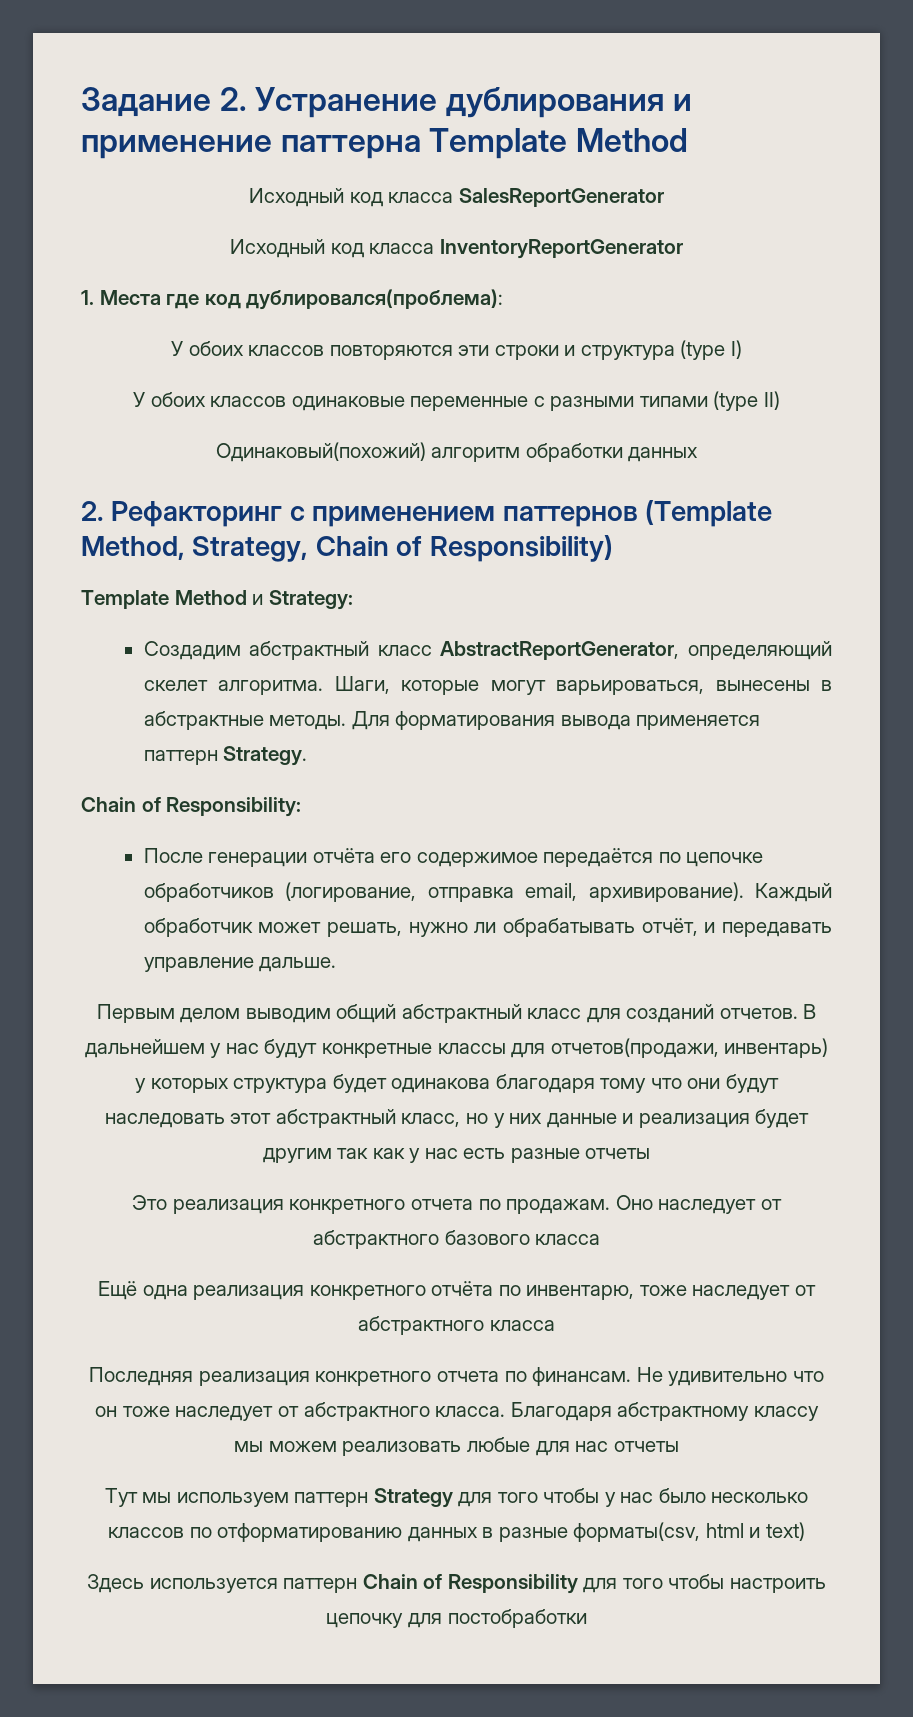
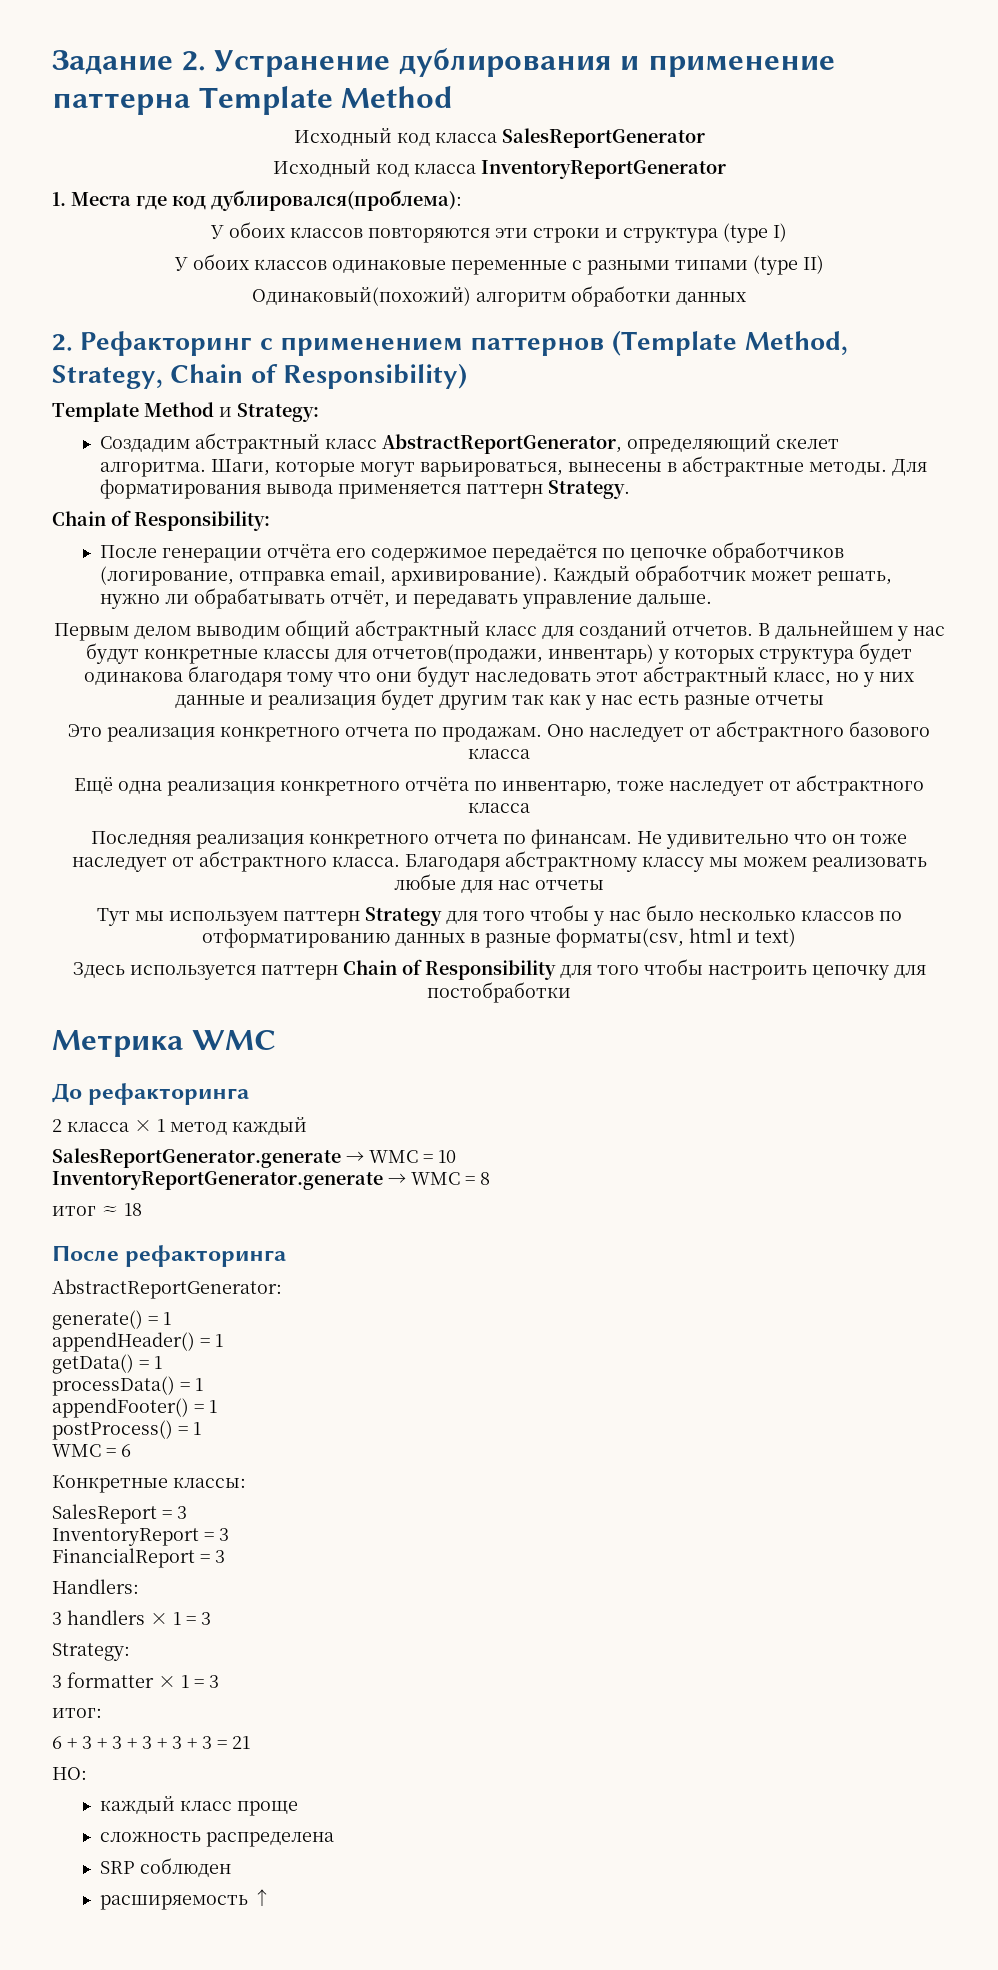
(587, 1618) none -> [52,1030,276,1057] [52,1083,250,1105] [52,1117,307,1135] [52,1148,456,1168] [52,1171,490,1190] [52,1203,142,1216] [52,1245,287,1267] [52,1279,282,1299] [52,1310,171,1330] [52,1332,223,1352] [52,1354,162,1374] [52,1376,203,1396] [52,1398,217,1418] [52,1420,201,1440] [52,1444,131,1457] [52,1475,246,1493] [52,1504,187,1524] [52,1528,229,1546] [52,1548,225,1568] [52,1579,139,1594] [52,1610,211,1625] [52,1643,130,1661] [52,1672,219,1688] [52,1708,102,1718] [52,1736,250,1749] [52,1767,87,1780] [99,1796,298,1816] [99,1831,334,1847] [99,1858,231,1877] [99,1889,271,1910] // Метрика WMC // До рефакторинга // 2 класса × 1 метод каждый // SalesReportGenerator.generate → WMC = 10 // InventoryReportGenerator.generate → WMC = 8 // итог ≈ 18 // После рефакторинга // AbstractReportGenerator: // generate() = 1 // appendHeader() = 1 // getData() = 1 // processData() = 1 // appendFooter() = 1 // postProcess() = 1 // WMC = 6 // Конкретные классы: // SalesReport = 3 // InventoryReport = 3 // FinancialReport = 3 // Handlers: // 3 handlers × 1 = 3 // Strategy: // 3 formatter × 1 = 3 // итог: // 6 + 3 + 3 + 3 + 3 + 3 = 21 // НО: // каждый класс проще // сложность распределена // SRP соблюден // расширяемость ↑

